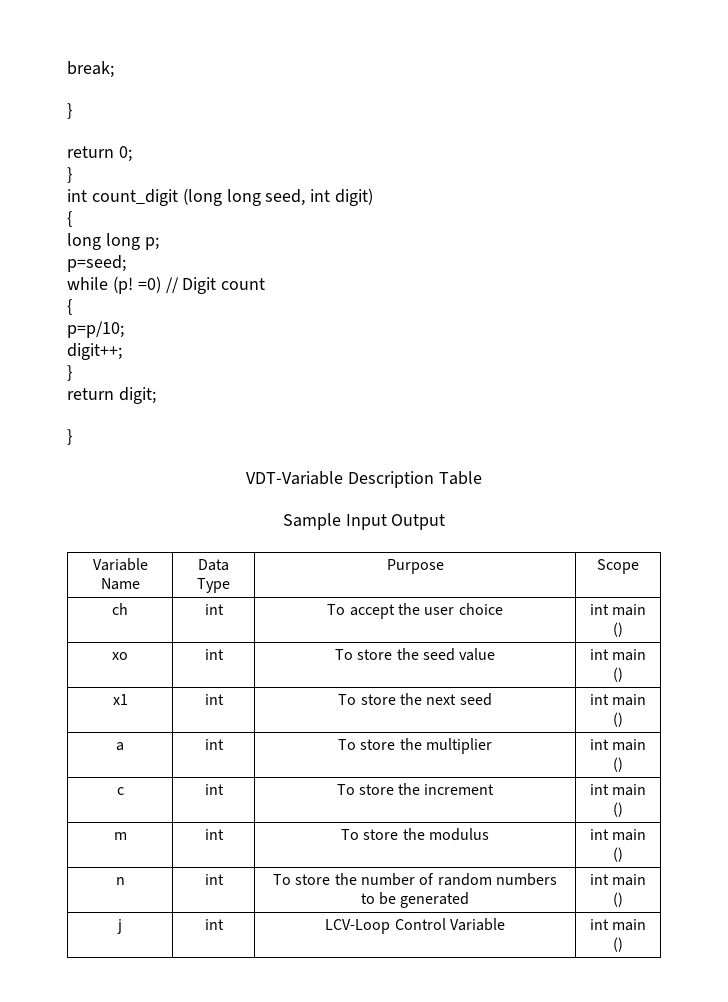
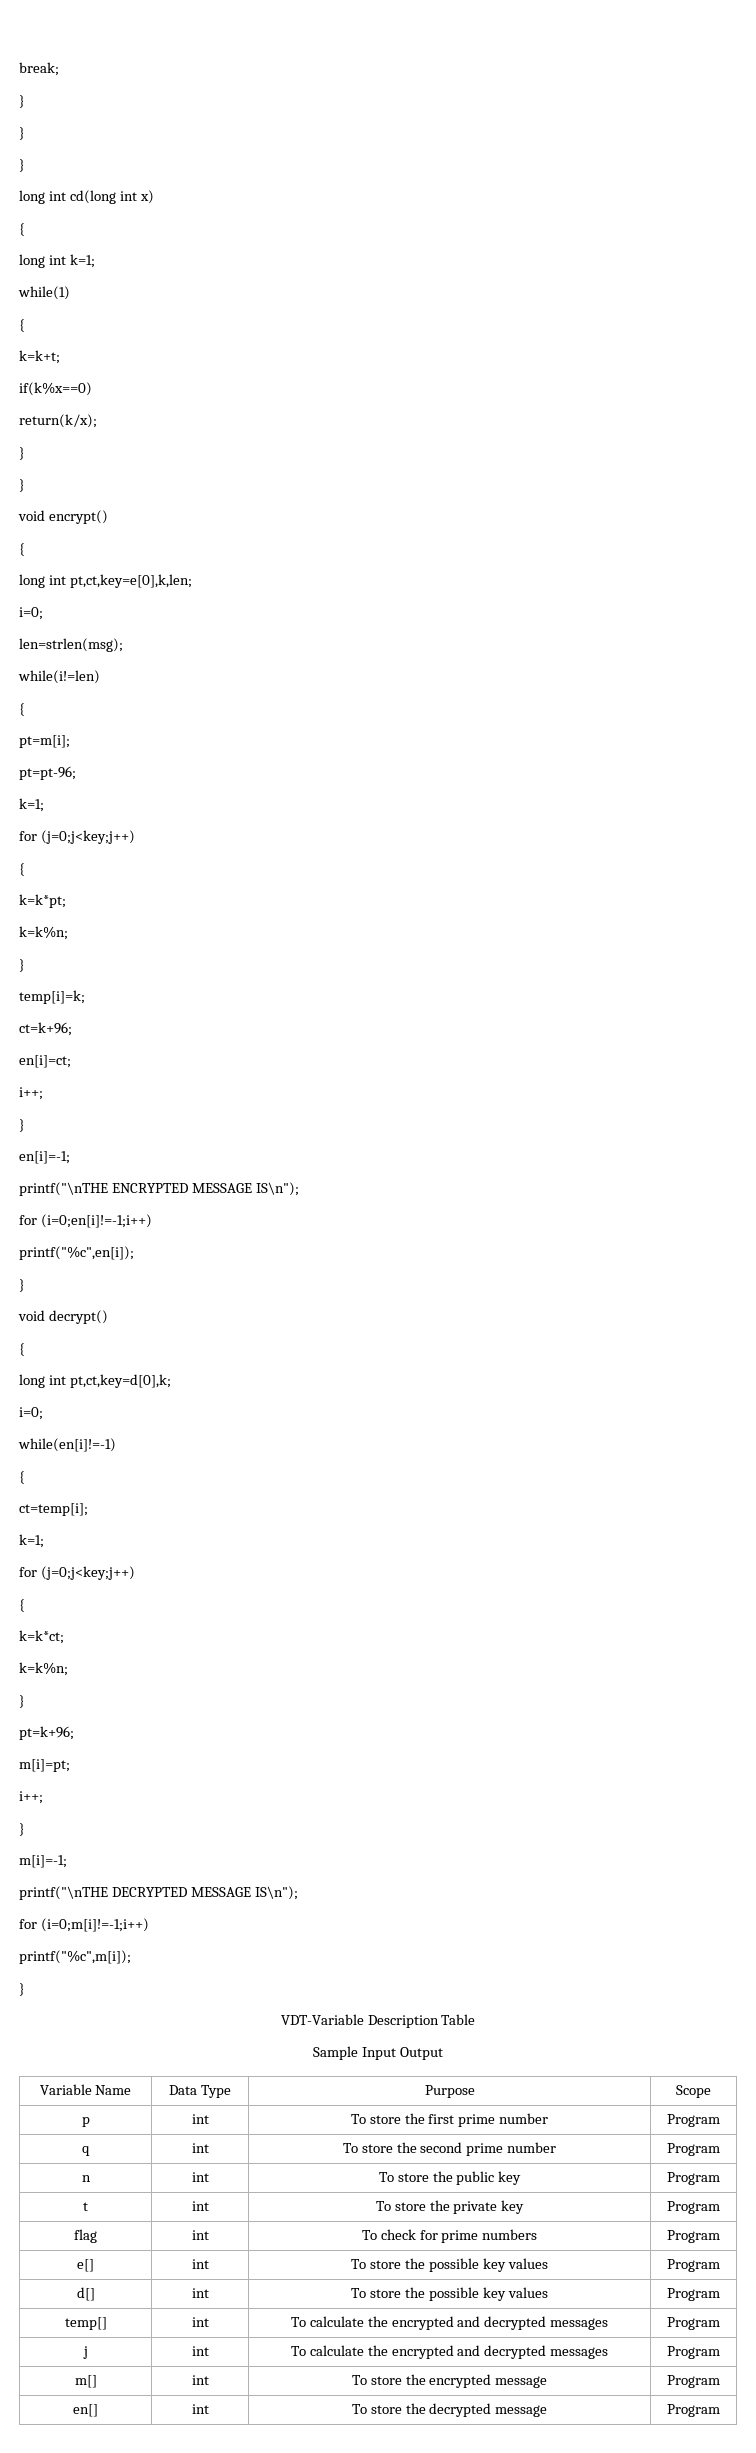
[67,146,132,162] [67,167,72,183] [67,188,374,206] [67,211,72,227] [67,233,159,250] [67,255,126,272] [67,276,266,294] [67,299,72,315] [67,321,124,338] [67,343,122,360] [67,365,72,381] [67,387,156,404] return 0; // } // int count_digit (long long seed, int digit) // { // long long p; // p=seed; // while (p! =0) // Digit count // { // p=p/10; // digit++; // } // return digit; -> [19,127,25,140] [19,159,25,172] [19,190,154,204] [19,223,25,236] [19,254,95,268] [18,286,70,300] [19,319,25,332] [19,350,60,364] [19,382,92,396] [19,414,97,428] [19,447,25,460] [19,479,25,492] [18,510,108,524] [19,543,25,556] [19,574,192,588] [19,607,43,620] [19,638,123,652] [18,670,100,684] [19,703,25,716] [19,735,70,748] [19,766,76,780] [19,798,44,812] [19,830,135,844] [19,863,25,876] [19,894,66,908] [19,926,68,940] [19,959,25,972] [19,990,85,1004] [19,1022,72,1036] [19,1055,71,1068] [19,1087,43,1100] [19,1119,25,1132] [19,1151,70,1164] [19,1182,299,1196] [19,1214,152,1228] [19,1246,134,1260] [19,1279,25,1292] [18,1310,108,1324] [19,1343,25,1356] [19,1374,171,1388] [19,1407,43,1420] [18,1438,116,1452] [19,1471,25,1484] [19,1503,88,1516] [19,1534,44,1548] [19,1566,135,1580] [19,1599,25,1612] [19,1630,64,1644] [19,1662,68,1676] [19,1695,25,1708] [19,1726,74,1740] [19,1759,70,1772] [19,1791,43,1804] [19,1823,25,1836] [19,1855,67,1868] [19,1886,298,1900] [19,1918,149,1932] [19,1950,131,1964] } // } // long int cd(long int x) // { // long int k=1; // while(1) // { // k=k+t; // if(k%x==0) // return(k/x); // } // } // void encrypt() // { // long int pt,ct,key=e[0],k,len; // i=0; // len=strlen(msg); // while(i!=len) // { // pt=m[i]; // pt=pt-96; // k=1; // for (j=0;j<key;j++) // { // k=k*pt; // k=k%n; // } // temp[i]=k; // ct=k+96; // en[i]=ct; // i++; // } // en[i]=-1; // printf("\nTHE ENCRYPTED MESSAGE IS\n"); // for (i=0;en[i]!=-1;i++) // printf("%c",en[i]); // } // void decrypt() // { // long int pt,ct,key=d[0],k; // i=0; // while(en[i]!=-1) // { // ct=temp[i]; // k=1; // for (j=0;j<key;j++) // { // k=k*ct; // k=k%n; // } // pt=k+96; // m[i]=pt; // i++; // } // m[i]=-1; // printf("\nTHE DECRYPTED MESSAGE IS\n"); // for (i=0;m[i]!=-1;i++) // printf("%c",m[i]);
[112,603,128,615] [204,604,224,615] [327,603,503,619] [589,604,647,616] [613,622,623,637] [112,652,128,660] [204,649,224,660] [334,648,496,661] [589,649,647,661] [613,667,623,682] [112,694,128,705] [204,694,224,705] [338,693,492,706] [589,694,647,706] [613,712,623,727] [116,742,124,751] [204,739,224,750] [338,738,492,754] [589,739,647,751] [613,757,623,772] [116,787,124,795] [204,784,224,795] [336,783,495,795] [589,784,647,796] [613,802,623,817] [113,832,127,840] [204,829,224,840] [341,828,489,841] [589,829,647,841] [613,847,623,862] ch | int | To accept the user choice | int main () // xo | int | To store the seed value | int main () // x1 | int | To store the next seed | int main () // a | int | To store the multiplier | int main () // c | int | To store the increment | int main () // m | int | To store the modulus | int main () -> [81,2117,90,2127] [191,2114,209,2124] [350,2113,549,2127] [667,2114,720,2127] [81,2146,90,2156] [191,2143,209,2153] [342,2142,557,2156] [667,2143,720,2156] p | int | To store the first prime number | Program // q | int | To store the second prime number | Program
[361,873,557,886] [360,892,470,908] [589,874,647,886] [613,892,623,907] [117,919,122,934] [204,919,224,930] [325,918,505,934] [589,919,647,931] [613,937,623,952] number of random numbers to be generated | int main () // j | int | LCV-Loop Control Variable | int main () -> [456,2171,522,2185] [667,2172,720,2185] [83,2202,88,2211] [191,2201,209,2211] [375,2200,525,2214] [667,2201,720,2214] [74,2229,97,2243] [191,2230,209,2240] [361,2229,538,2243] [667,2230,720,2243] [77,2259,94,2272] [191,2259,209,2269] [351,2258,548,2272] [667,2259,720,2272] [76,2287,95,2301] [191,2288,209,2298] [351,2287,548,2301] [667,2288,720,2301] [64,2317,107,2330] [191,2317,209,2327] [290,2316,609,2330] [667,2317,720,2330] [82,2346,88,2359] [191,2346,209,2356] [290,2345,609,2359] [667,2346,720,2359] [74,2375,97,2388] [191,2375,209,2385] [351,2374,548,2388] [667,2375,720,2388] [73,2404,98,2417] [191,2404,209,2414] [351,2403,548,2417] [667,2404,720,2417] public key | Program // t | int | To store the private key | Program // flag | int | To check for prime numbers | Program // e[] | int | To store the possible key values | Program // d[] | int | To store the possible key values | Program // temp[] | int | To calculate the encrypted and decrypted messages | Program // j | int | To calculate the encrypted and decrypted messages | Program // m[] | int | To store the encrypted message | Program // en[] | int | To store the decrypted message | Program

